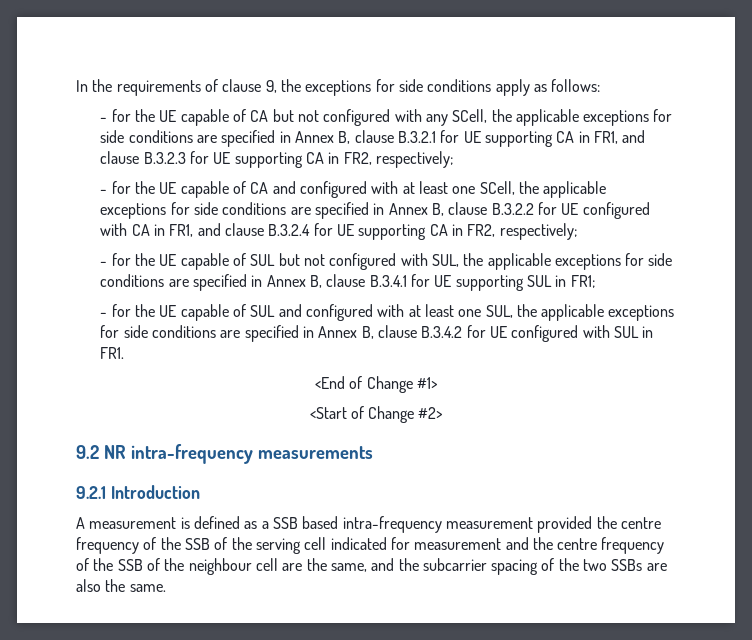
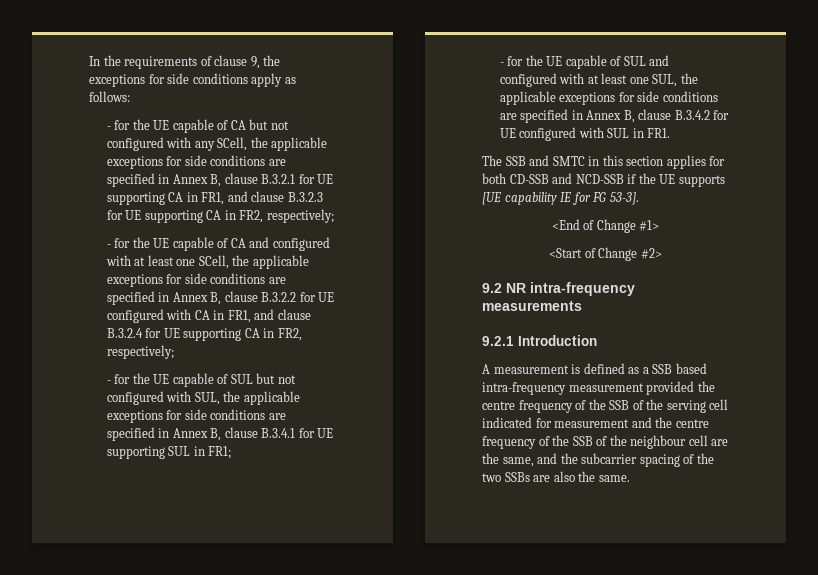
(125, 353) none -> [482,155,726,169] [482,173,725,187] [482,192,639,205] // The SSB and SMTC in this section applies for both CD-SSB and NCD-SSB if the UE supports [UE capability IE for FG 53-3].

